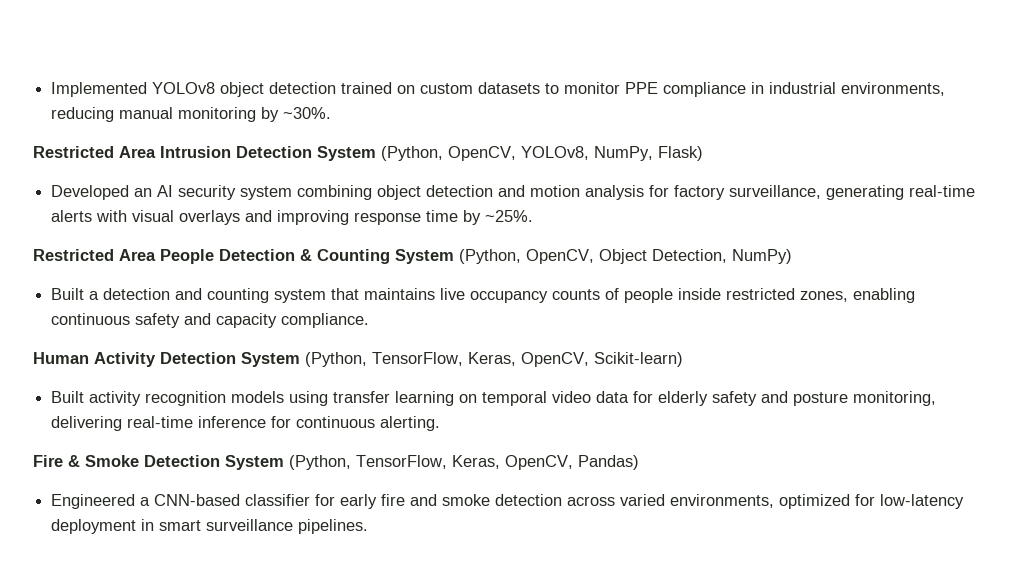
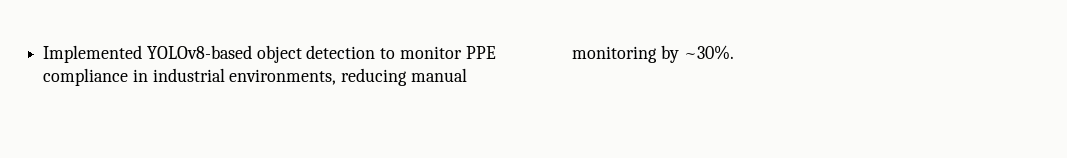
[152,82,541,97] YOLOv8 object detection trained on custom datasets -> [146,45,376,63] YOLOv8-based object detection
[33,146,703,161] [51,185,976,200] [51,210,534,225] [33,249,792,264] [51,288,916,303] [51,313,370,328] [33,352,683,367] [51,391,937,406] [51,416,441,431] [33,455,639,470] [51,494,965,509] [51,519,369,534] // Restricted Area Intrusion Detection System (Python, OpenCV, YOLOv8, NumPy, Flask) // Developed an AI security system combining object detection and motion analysis for factory surveillance, generating real-time alerts with visual overlays and improving response time by ~25%. // Restricted Area People Detection & Counting System (Python, OpenCV, Object Detection, NumPy) // Built a detection and counting system that maintains live occupancy counts of people inside restricted zones, enabling continuous safety and capacity compliance. // Human Activity Detection System (Python, TensorFlow, Keras, OpenCV, Scikit-learn) // Built activity recognition models using transfer learning on temporal video data for elderly safety and posture monitoring, delivering real-time inference for continuous alerting. // Fire & Smoke Detection System (Python, TensorFlow, Keras, OpenCV, Pandas) // Engineered a CNN-based classifier for early fire and smoke detection across varied environments, optimized for low-latency deployment in smart surveillance pipelines. -> (734, 52) none

